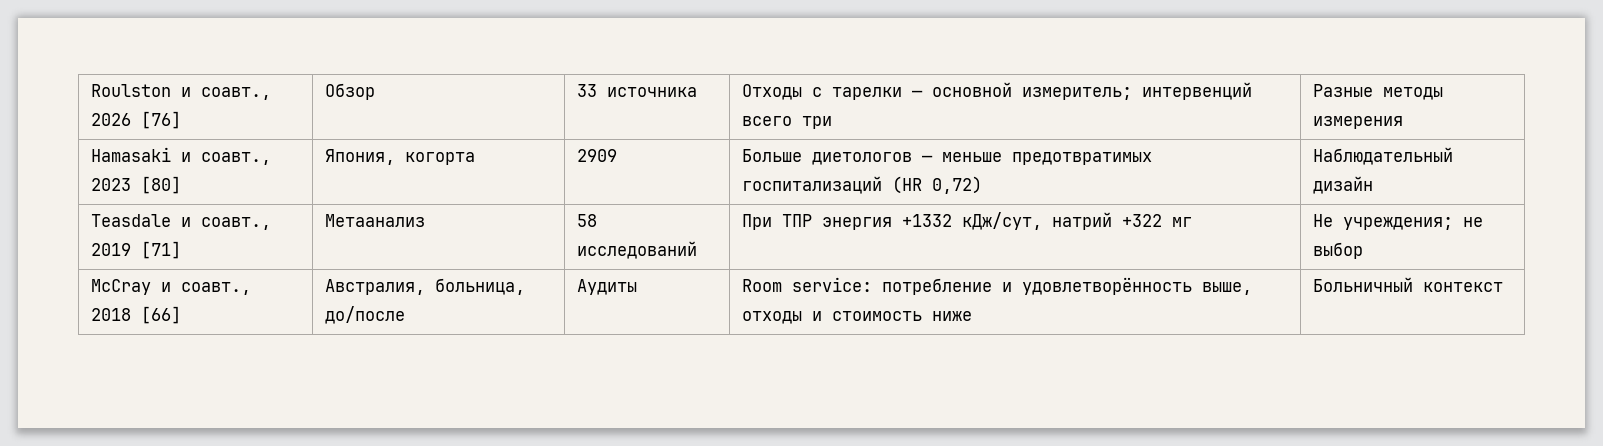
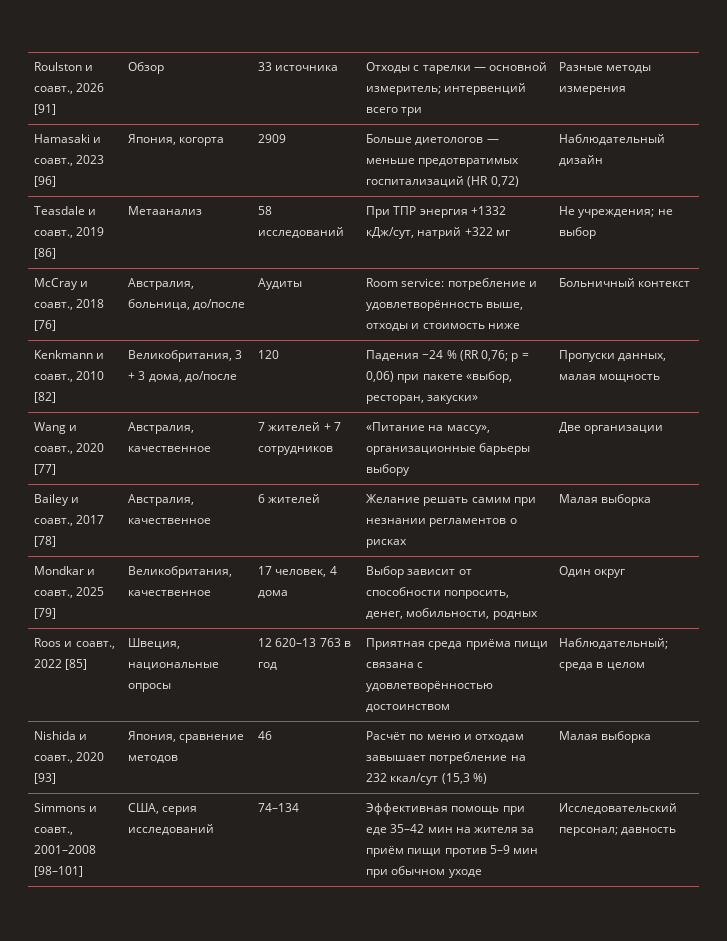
[140,111,181,129] [76] -> [34,104,57,115] [91]
[140,176,181,194] [80] -> [34,176,57,187] [96]
[140,241,181,259] [71] -> [34,248,57,259] [86]
[140,306,181,324] [66] -> [34,320,57,331] [76]
(1503, 287) none -> [34,350,105,359] [34,371,105,382] [34,392,57,403] [128,350,243,362] [128,371,237,382] [258,350,280,359] [366,350,529,362] [366,371,512,383] [366,395,479,404] [559,350,667,362] [559,374,661,382] [34,422,78,434] [34,443,105,454] [34,464,57,475] [128,422,195,434] [128,446,212,452] [258,422,341,431] [258,446,334,455] [366,422,490,434] [366,443,531,455] [366,464,411,476] [559,422,664,434] [34,494,80,506] [34,515,105,526] [34,536,57,547] [128,494,195,506] [128,518,212,524] [258,494,321,503] [366,494,536,506] [366,518,517,527] [366,539,408,548] [559,494,652,506] [34,566,96,575] [34,587,105,598] [34,608,57,619] [128,566,233,578] [128,590,212,596] [258,566,337,577] [258,590,289,598] [366,566,472,578] [366,587,510,599] [366,608,538,620] [559,566,626,578] [34,638,115,649] [34,659,88,670] [128,638,181,649] [128,662,220,670] [128,683,172,692] [258,638,351,647] [258,662,278,670] [366,638,548,650] [366,662,424,668] [366,681,494,692] [366,704,451,712] [559,638,669,649] [559,662,645,671] [34,731,88,740] [34,752,105,763] [34,773,57,784] [128,731,245,743] [128,755,179,763] [258,731,273,740] [366,731,525,742] [366,752,526,764] [366,773,487,785] [559,731,652,743] [34,803,98,812] [34,827,74,835] [34,845,97,854] [34,866,84,877] [128,803,198,815] [128,824,215,835] [258,803,300,812] [366,803,525,815] [366,824,535,835] [366,845,539,857] [366,866,482,878] [559,803,678,814] [559,827,677,836] // Kenkmann и соавт., 2010 [82] | Великобритания, 3 + 3 дома, до/после | 120 | Падения −24 % (RR 0,76; p = 0,06) при пакете «выбор, ресторан, закуски» | Пропуски данных, малая мощность // Wang и соавт., 2020 [77] | Австралия, качественное | 7 жителей + 7 сотрудников | «Питание на массу», организационные барьеры выбору | Две организации // Bailey и соавт., 2017 [78] | Австралия, качественное | 6 жителей | Желание решать самим при незнании регламентов о рисках | Малая выборка // Mondkar и соавт., 2025 [79] | Великобритания, качественное | 17 человек, 4 дома | Выбор зависит от способности попросить, денег, мобильности, родных | Один округ // Roos и соавт., 2022 [85] | Швеция, национальные опросы | 12 620–13 763 в год | Приятная среда приёма пищи связана с удовлетворённостью достоинством | Наблюдательный; среда в целом // Nishida и соавт., 2020 [93] | Япония, сравнение методов | 46 | Расчёт по меню и отходам завышает потребление на 232 ккал/сут (15,3 %) | Малая выборка // Simmons и соавт., 2001–2008 [98–101] | США, серия исследований | 74–134 | Эффективная помощь при еде 35–42 мин на жителя за приём пищи против 5–9 мин при обычном уходе | Исследовательский персонал; давность

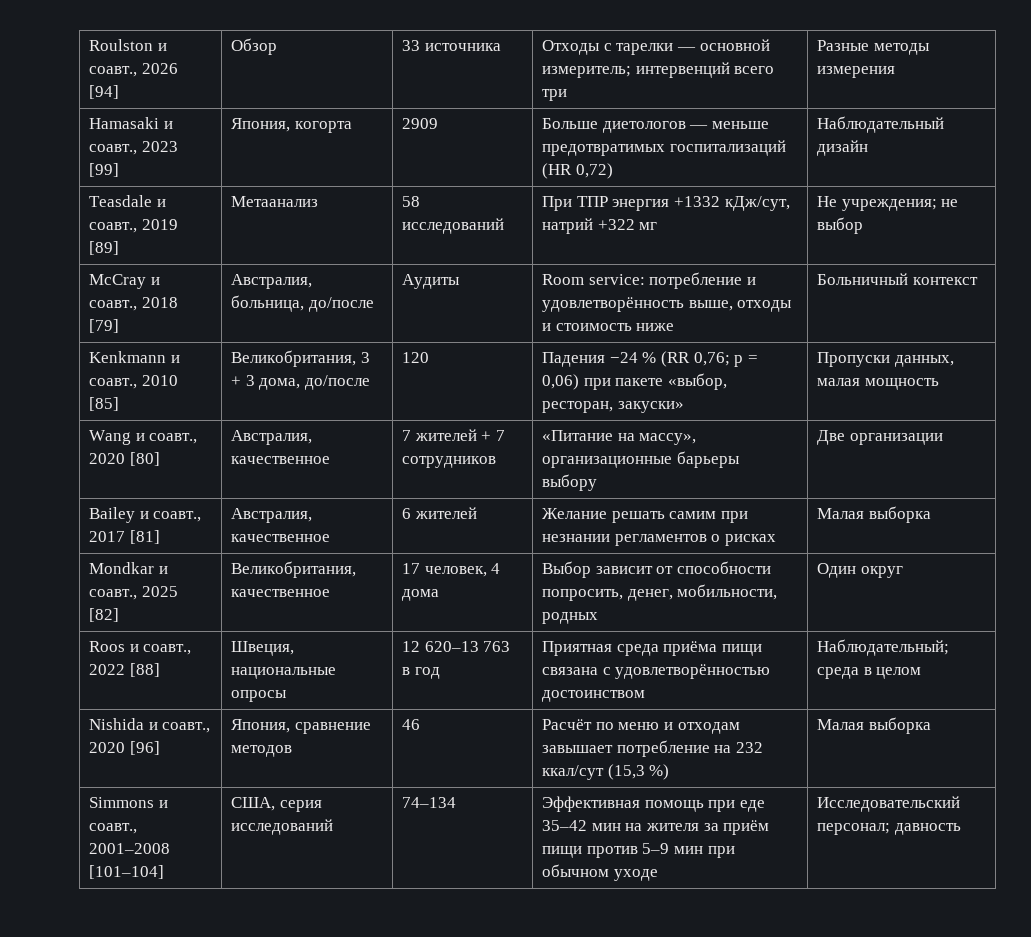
[34,104,57,115] [91] -> [89,85,120,99] [94]
[34,176,57,187] [96] -> [89,163,120,177] [99]
[34,248,57,259] [86] -> [89,241,120,255] [89]
[34,320,57,331] [76] -> [89,319,120,333] [79]
[34,392,57,403] [82] -> [89,397,120,411] [85]
[34,464,57,475] [77] -> [129,452,160,466] [80]
[34,536,57,547] [78] -> [129,530,160,544] [81]
[34,608,57,619] [79] -> [89,608,120,622] [82]
[65,659,88,670] [85] -> [129,663,160,677] [88]
[34,773,57,784] [93] -> [129,741,160,755] [96]
[34,866,84,877] [98–101] -> [89,865,165,879] [101–104]

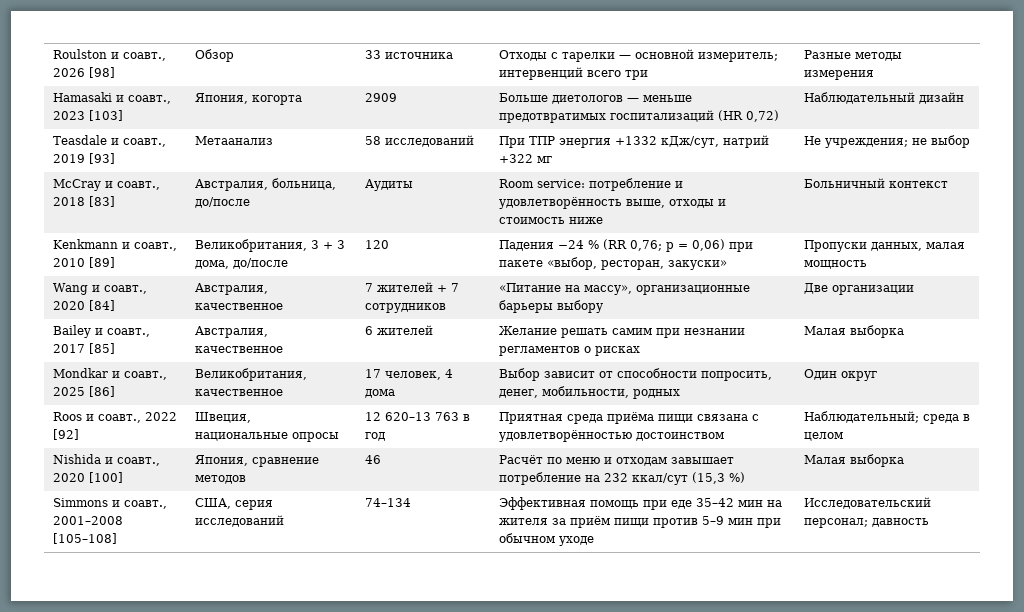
[89,85,120,99] [94] -> [89,67,116,78] [98]
[89,163,120,177] [99] -> [89,110,124,121] [103]
[89,241,120,255] [89] -> [89,153,116,164] [93]
[89,319,120,333] [79] -> [89,196,116,207] [83]
[89,397,120,411] [85] -> [89,257,116,268] [89]
[129,452,160,466] [80] -> [89,300,116,311] [84]
[129,530,160,544] [81] -> [89,343,116,354] [85]
[89,608,120,622] [82] -> [89,386,116,397] [86]
[129,663,160,677] [88] -> [53,429,80,440] [92]
[129,741,160,755] [96] -> [89,472,124,483] [100]
[89,865,165,879] [101–104] -> [53,533,118,544] [105–108]

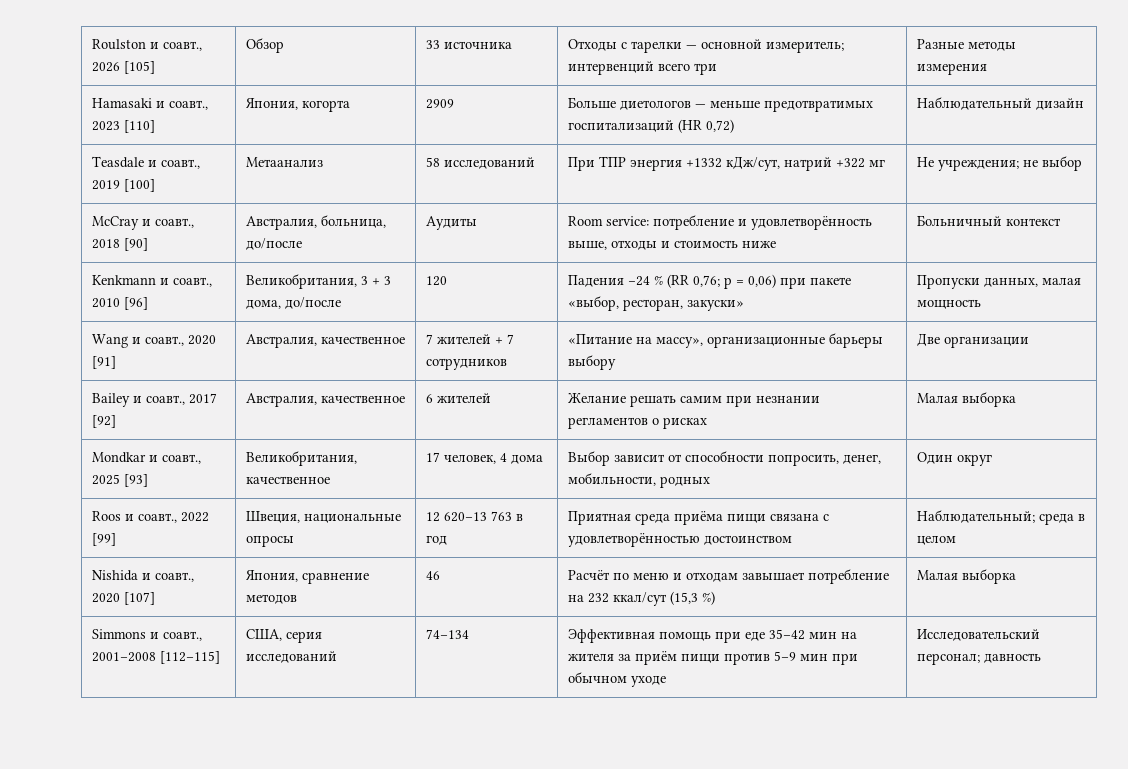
[89,67,116,78] [98] -> [123,61,155,74] [105]
[89,110,124,121] [103] -> [123,120,155,133] [110]
[89,153,116,164] [93] -> [123,179,155,192] [100]
[89,196,116,207] [83] -> [123,238,148,251] [90]
[89,257,116,268] [89] -> [123,297,148,310] [96]
[89,300,116,311] [84] -> [91,356,116,369] [91]
[89,343,116,354] [85] -> [91,415,116,428] [92]
[89,386,116,397] [86] -> [123,474,148,487] [93]
[53,429,80,440] [92] -> [91,533,116,546] [99]
[89,472,124,483] [100] -> [123,592,155,605] [107]
[53,533,118,544] [105–108] -> [159,651,220,664] [112–115]

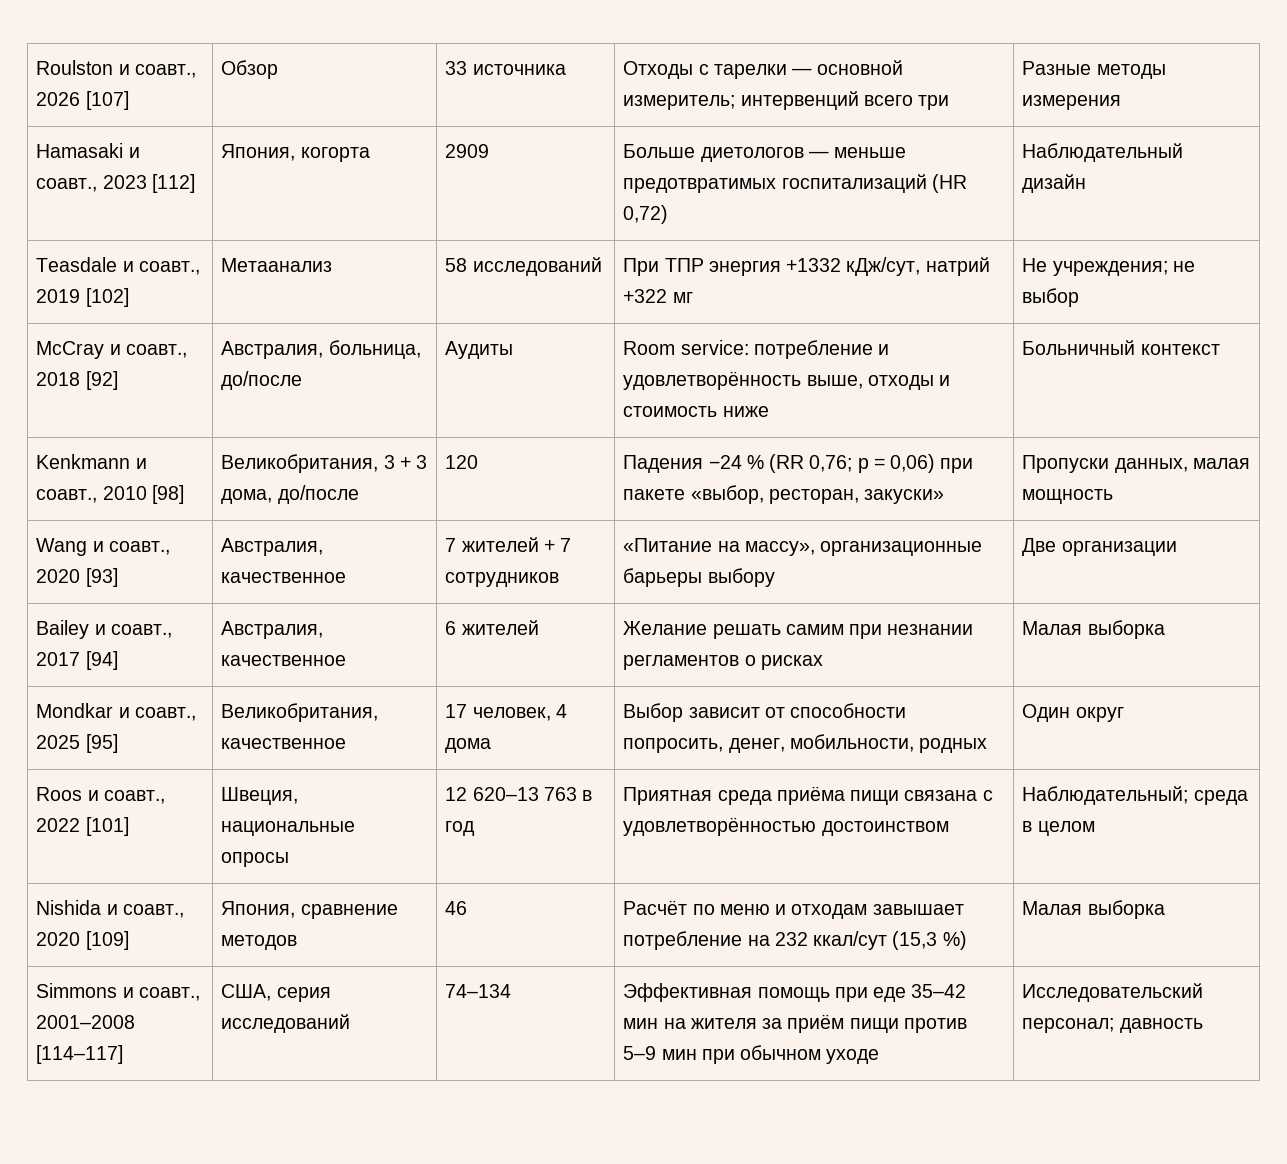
[123,61,155,74] [105] -> [85,91,129,110] [107]
[123,120,155,133] [110] -> [151,174,195,193] [112]
[123,179,155,192] [100] -> [85,288,129,307] [102]
[123,238,148,251] [90] -> [85,371,118,390] [92]
[123,297,148,310] [96] -> [151,485,184,504] [98]
[91,356,116,369] [91] -> [85,568,118,587] [93]
[91,415,116,428] [92] -> [85,651,118,670] [94]
[123,474,148,487] [93] -> [85,734,118,753] [95]
[91,533,116,546] [99] -> [85,817,129,836] [101]
[123,592,155,605] [107] -> [85,931,129,950] [109]
[159,651,220,664] [112–115] -> [36,1045,124,1064] [114–117]

